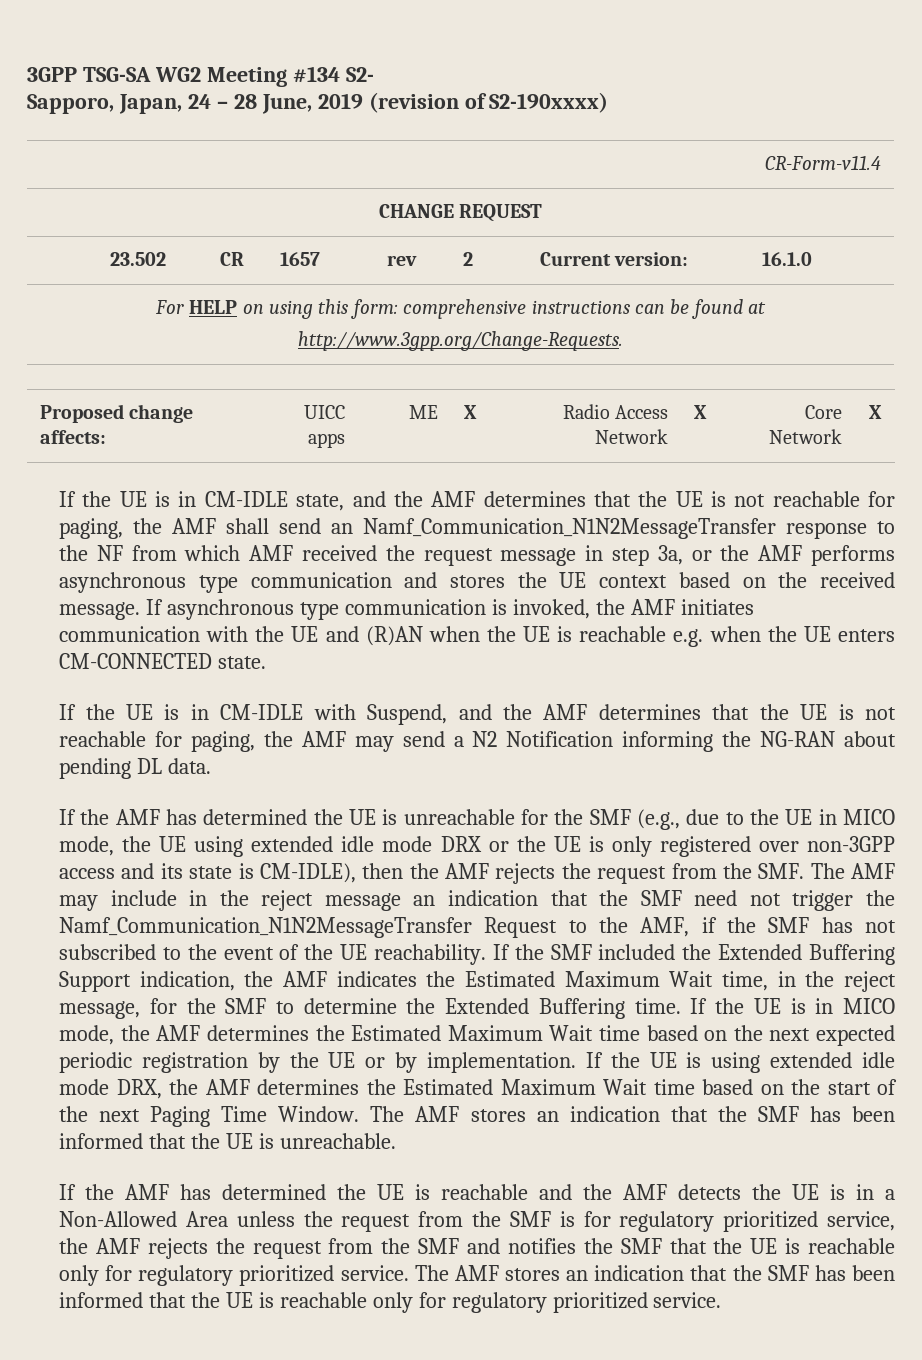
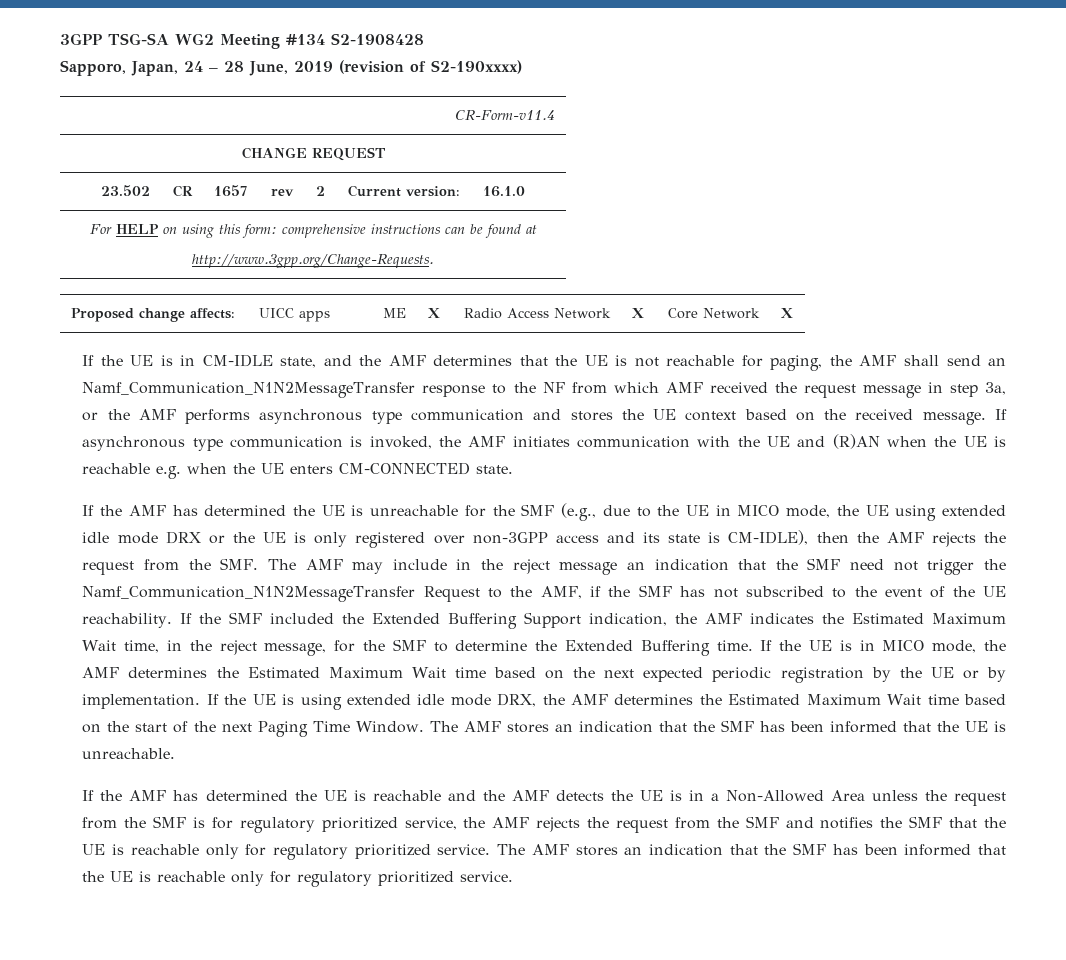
[345,67,374,82] S2- -> [331,33,424,45] S2-1908428
[59,704,897,725] [59,731,896,752] [59,758,211,779] // If the UE is in CM-IDLE with Suspend, and the AMF determines that the UE is not reachable for paging, the AMF may send a N2 Notification informing the NG-RAN about pending DL data. -> (514, 469) none

